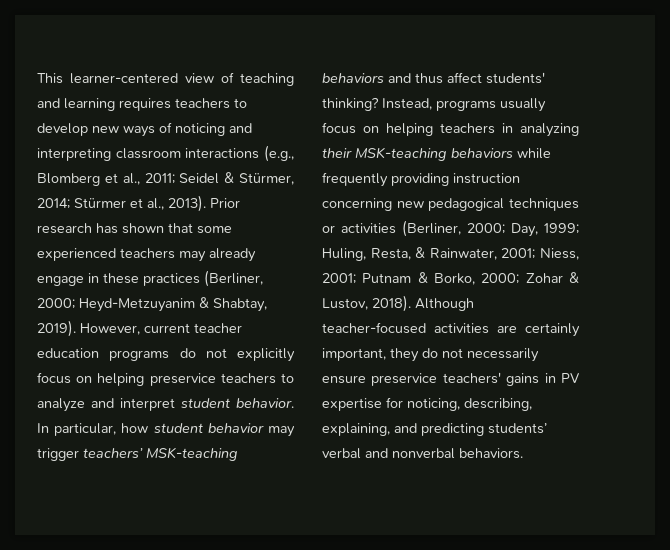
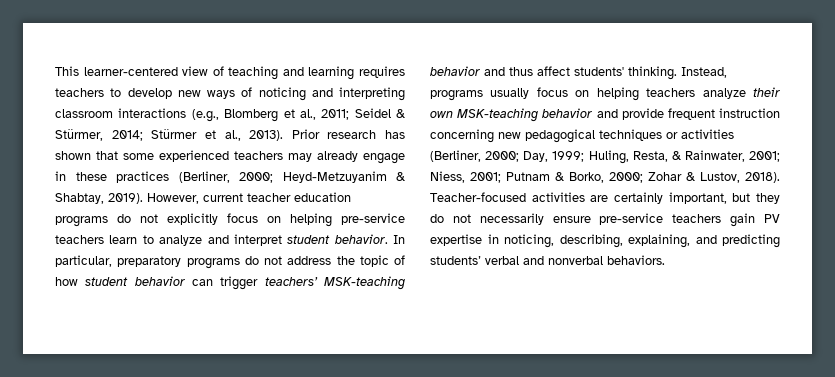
[149,373,276,386] preservice teachers -> [341,213,405,225] [55,235,138,244] pre-service teachers learn
(117, 429) none -> [117,255,405,269] preparatory programs do not address the topic of
[268,426,295,437] may -> [192,279,214,286] can
[322,73,384,83] behaviors -> [430,66,480,76] behavior
[322,97,379,111] thinking? -> [628,66,677,80] thinking.
[502,123,579,137] [322,148,551,161] [322,172,449,187] in analyzing their MSK-teaching behaviors while frequently providing -> [702,87,780,99] [430,108,715,122] analyze their own MSK-teaching behavior and provide frequent
[415,298,474,311] [322,322,426,334] Although teacher-focused -> [430,192,526,202] Teacher-focused
(386, 354) none -> [732,193,751,202] but
[371,372,556,386] preservice teachers' gains in -> [599,213,756,227] pre-service teachers gain
[386,397,403,408] for -> [487,234,499,244] in

